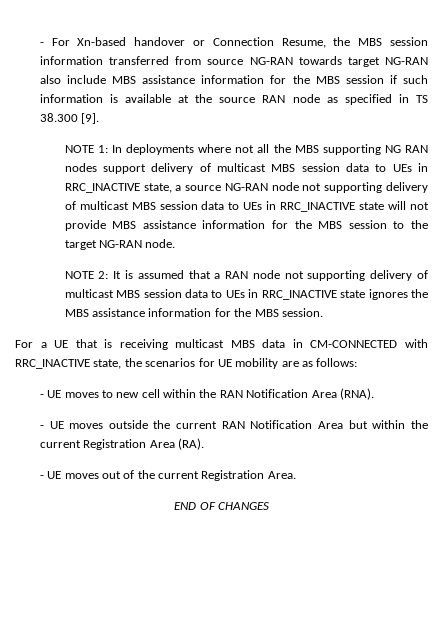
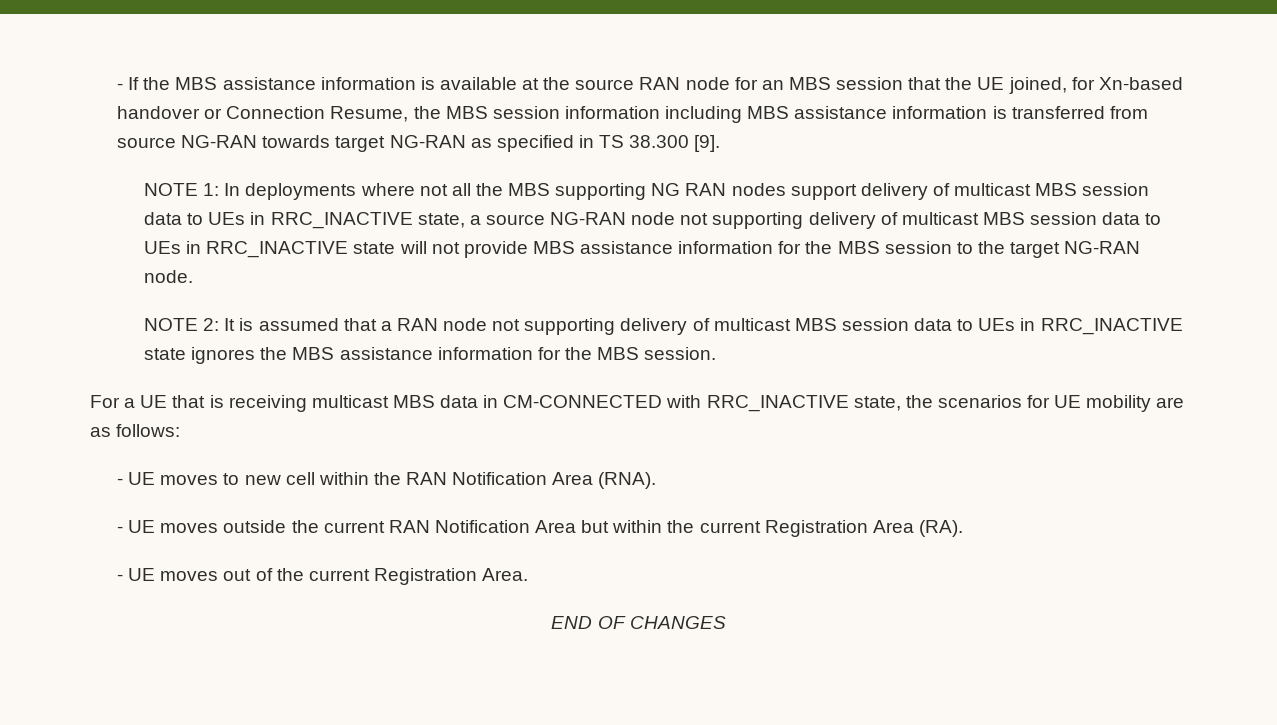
[39,38,70,46] - For -> [116,77,1095,94] - If the MBS assistance information is available at the source RAN node for an MBS session that the UE joined, for
(103, 60) none -> [665,106,1007,123] including MBS assistance information is
[39,75,428,84] [39,94,320,103] also include MBS assistance information for the MBS session if such information is available at the source RAN node -> (466, 141) none

